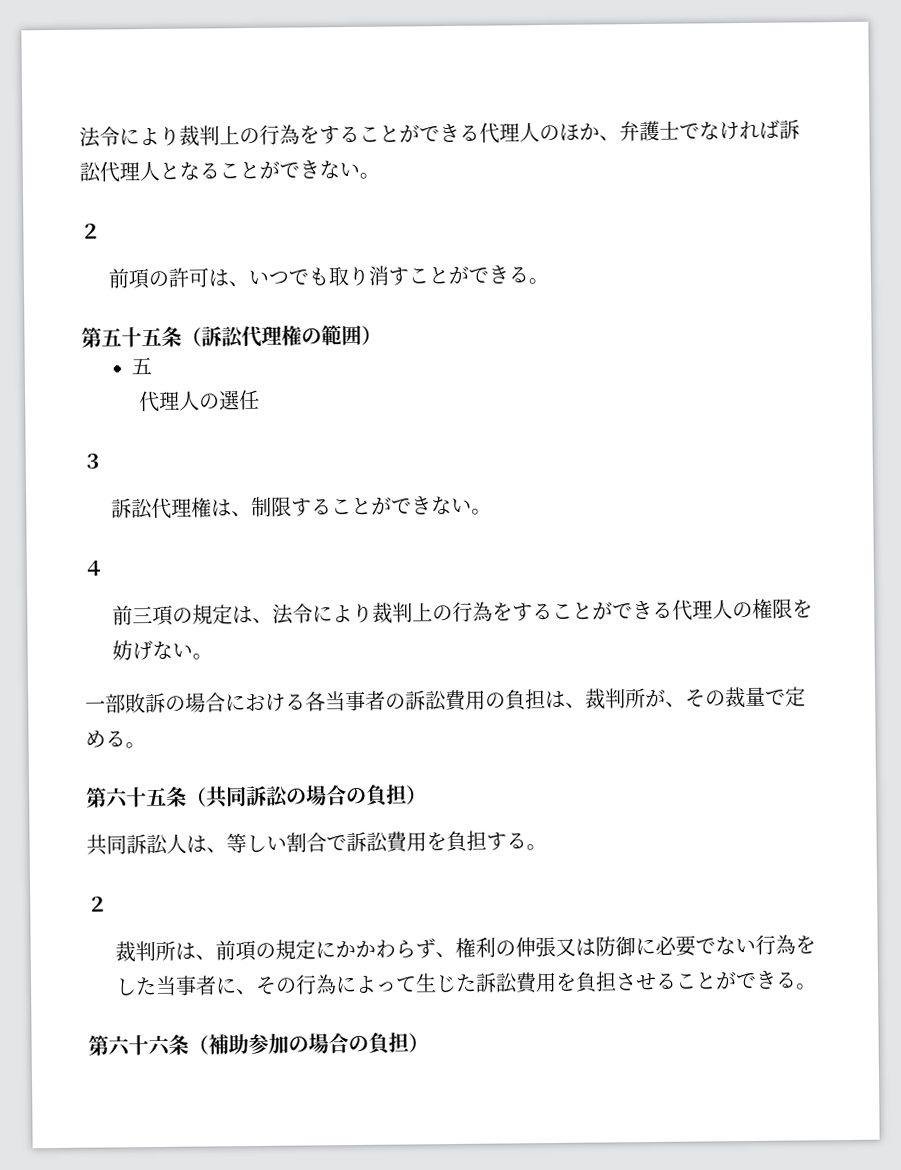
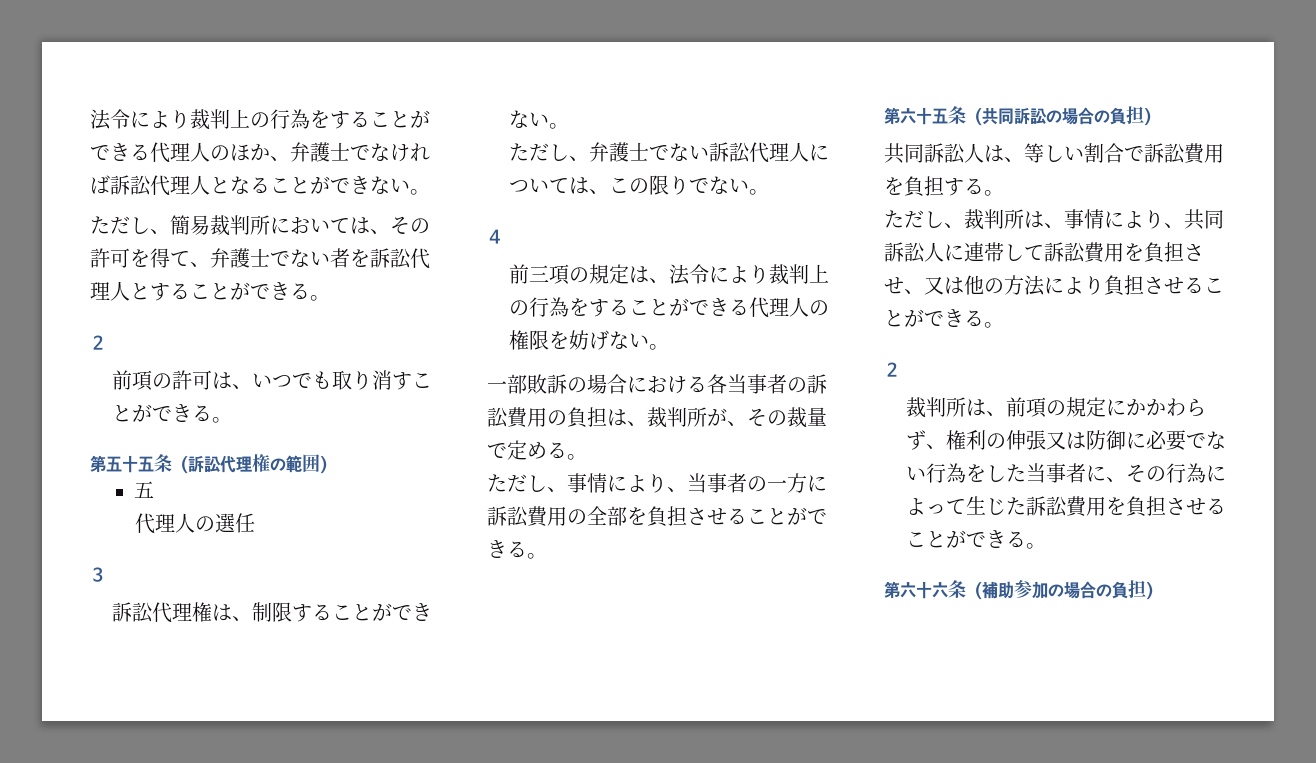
(380, 175) none -> [90,215,430,236] [90,248,430,269] [90,281,330,301] // ただし、簡易裁判所においては、その許可を得て、弁護士でない者を訴訟代理人とすることができる。
(493, 511) none -> [509,142,830,163] [509,175,770,195] // ただし、弁護士でない訴訟代理人については、この限りでない。
(146, 745) none -> [487,473,827,493] [487,506,827,527] [487,540,547,559] // ただし、事情により、当事者の一方に訴訟費用の全部を負担させることができる。
(547, 847) none -> [884,209,1224,230] [884,242,1204,263] [884,275,1224,296] [884,309,1004,328] // ただし、裁判所は、事情により、共同訴訟人に連帯して訴訟費用を負担させ、又は他の方法により負担させることができる。

